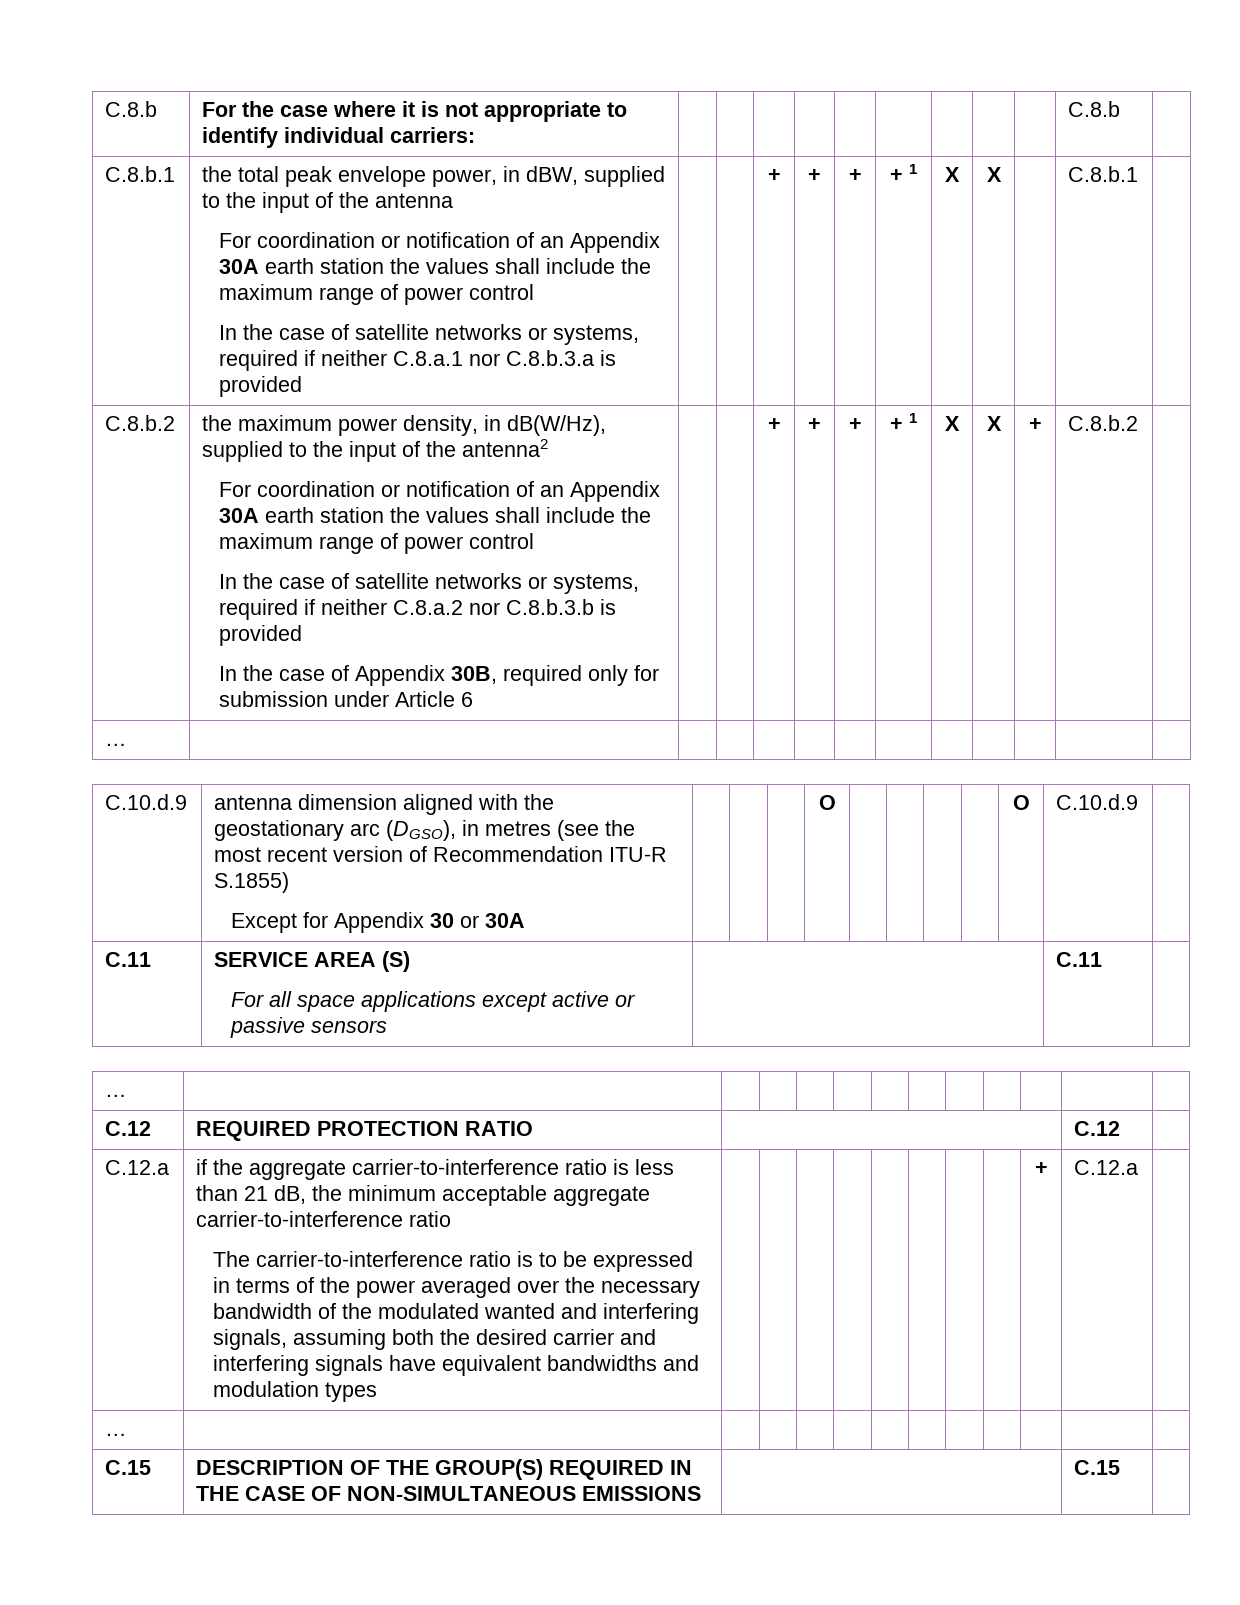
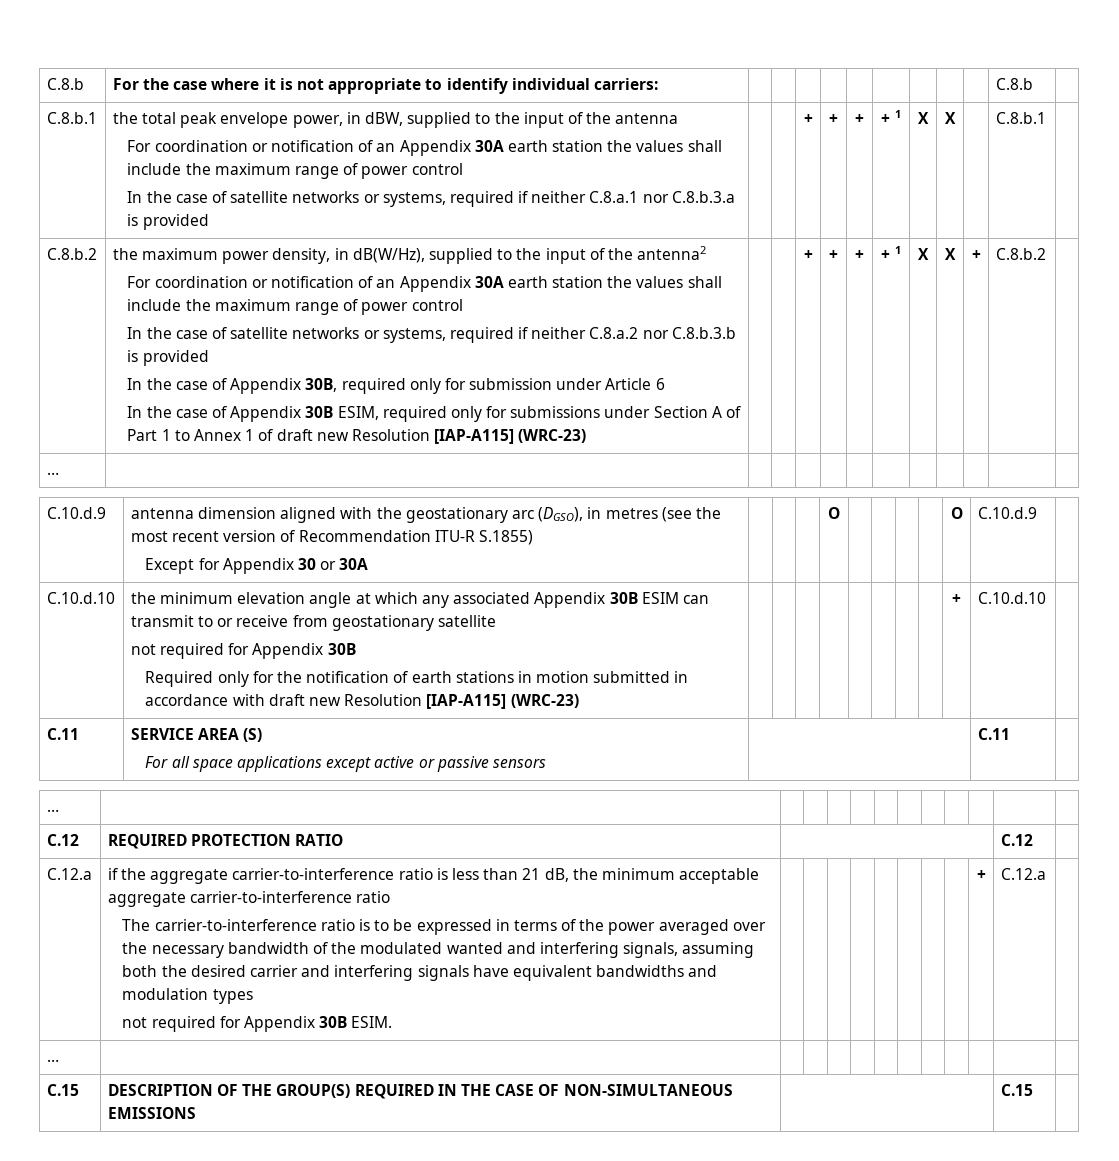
(473, 699) none -> [127,406,741,422] [127,429,587,444] // In the case of Appendix 30B ESIM, required only for submissions under Section A of Part 1 to Annex 1 of draft new Resolution [IAP-A115] (WRC-23)
(1139, 802) none -> [46,592,115,604] [130,592,709,608] [130,615,496,631] [130,643,356,659] [145,671,689,687] [145,694,579,709] [952,594,961,604] [977,592,1046,604] // C.10.d.10 | the minimum elevation angle at which any associated Appendix 30B ESIM can transmit to or receive from geostationary satellite // not required for Appendix 30B // Required only for the notification of earth stations in motion submitted in accordance with draft new Resolution [IAP-A115] (WRC-23) | | | | | | | | | + | C.10.d.10 |
(377, 1392) none -> [122,1016,393,1032] // not required for Appendix 30B ESIM.

